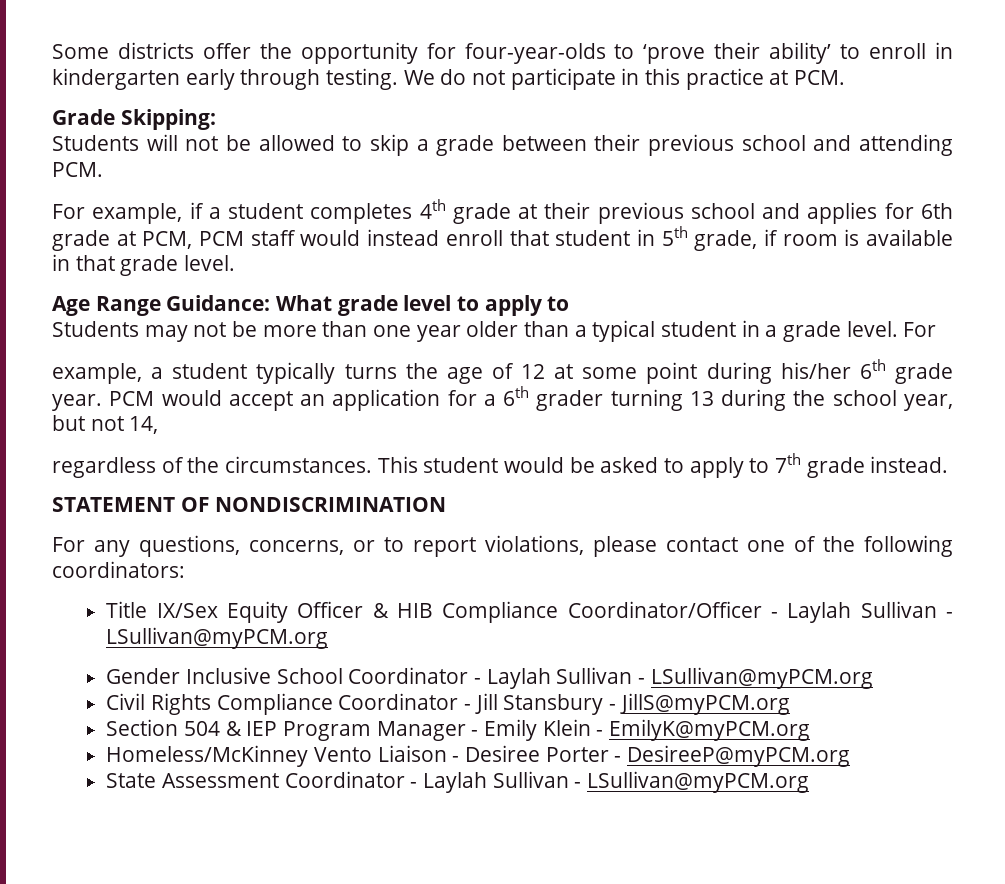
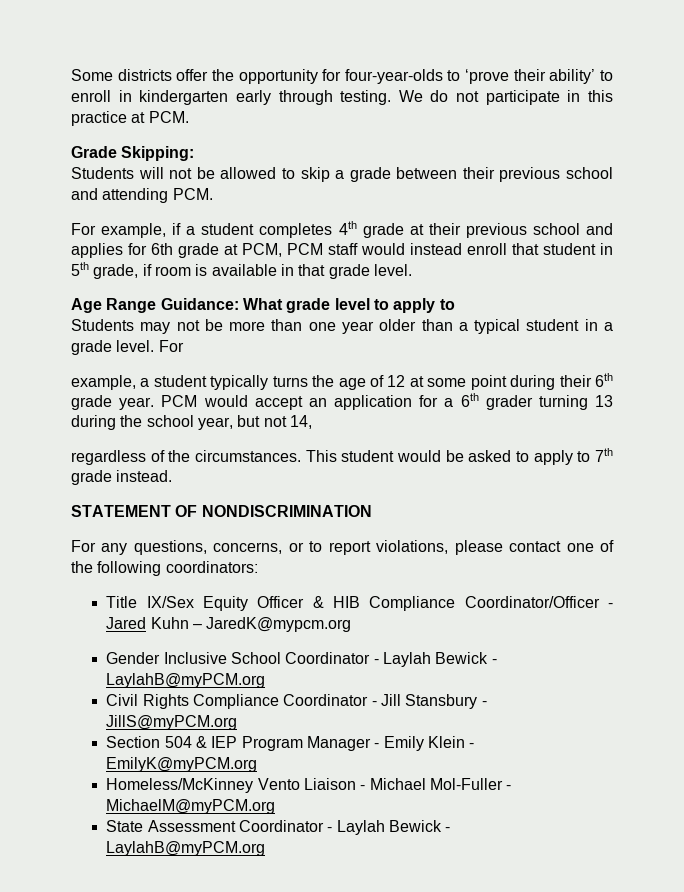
[780,362,851,379] his/her -> [559,375,592,387] their
[787,601,953,623] [106,627,329,649] Laylah Sullivan - LSullivan@myPCM.org -> [106,617,352,632] Jared Kuhn – JaredK@mypcm.org
[556,667,873,689] Sullivan - LSullivan@myPCM.org -> [435,652,497,664] [106,673,266,688] Bewick - LaylahB@myPCM.org
[464,745,850,767] Desiree Porter - DesireeP@myPCM.org -> [369,778,512,790] [106,799,276,814] Michael Mol-Fuller - MichaelM@myPCM.org
[492,771,809,793] Sullivan - LSullivan@myPCM.org -> [388,820,451,832] [106,841,266,856] Bewick - LaylahB@myPCM.org

